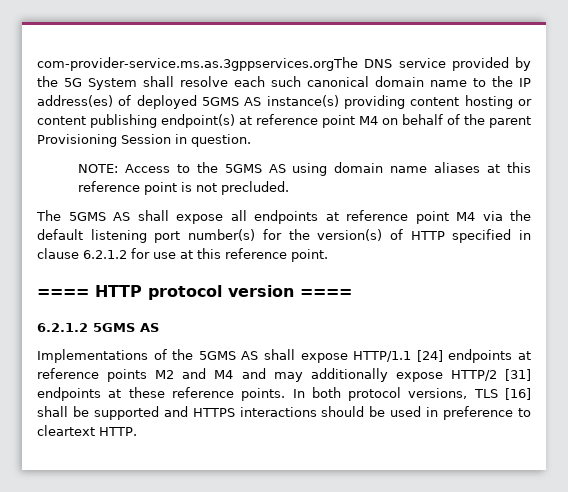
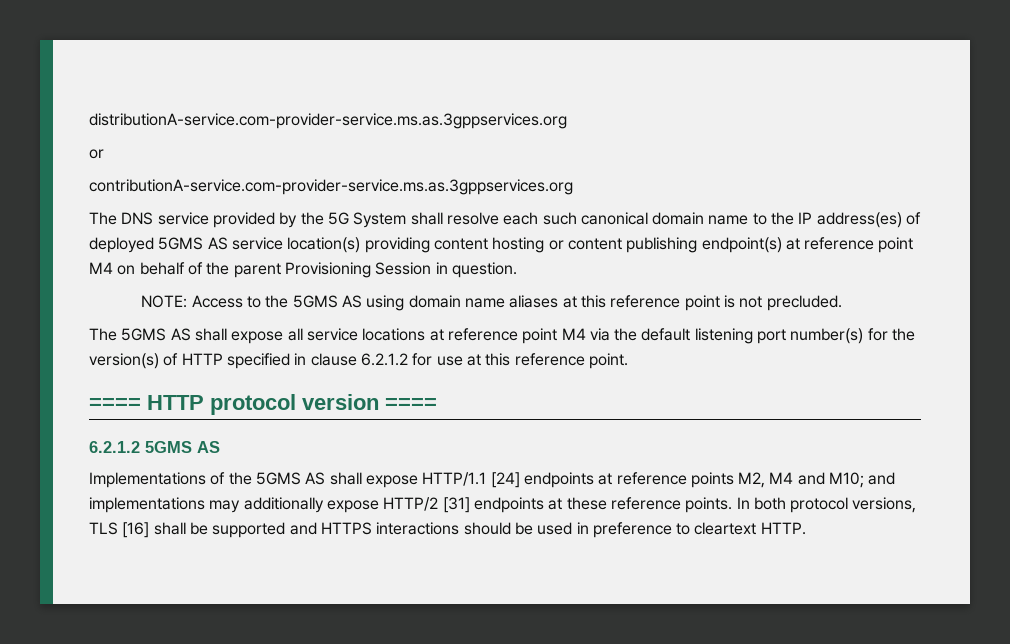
[37,57,358,71] com-provider-service.ms.as.3gppservices.orgThe -> [89,113,567,129] [89,149,104,159] [89,179,573,195] [89,212,117,225] distributionA-service.com-provider-service.ms.as.3gppservices.org // or // contributionA-service.com-provider-service.ms.as.3gppservices.org // The
[266,95,339,107] instance(s) -> [231,237,361,253] service location(s)
[254,210,318,224] endpoints -> [306,328,426,341] service locations
[155,368,266,379] M2 and M4 and -> [738,472,896,488] [89,497,205,513] M2, M4 and M10; and implementations

